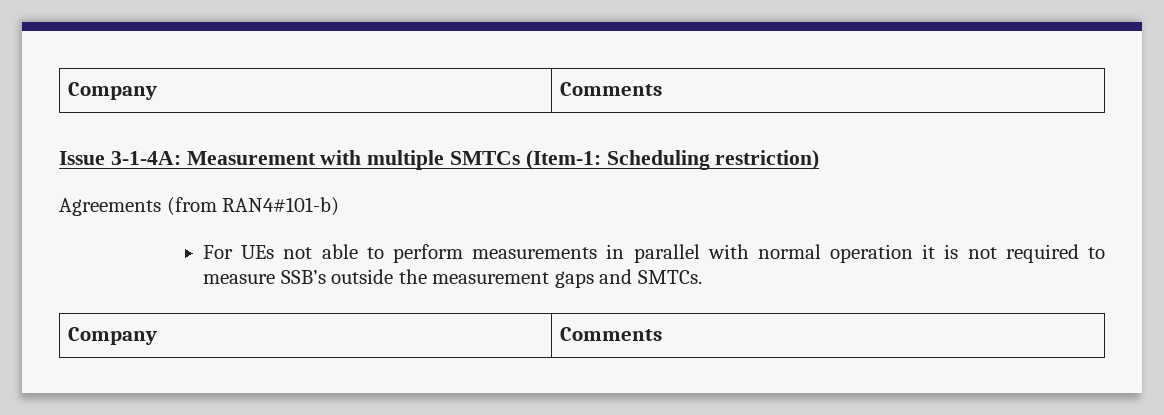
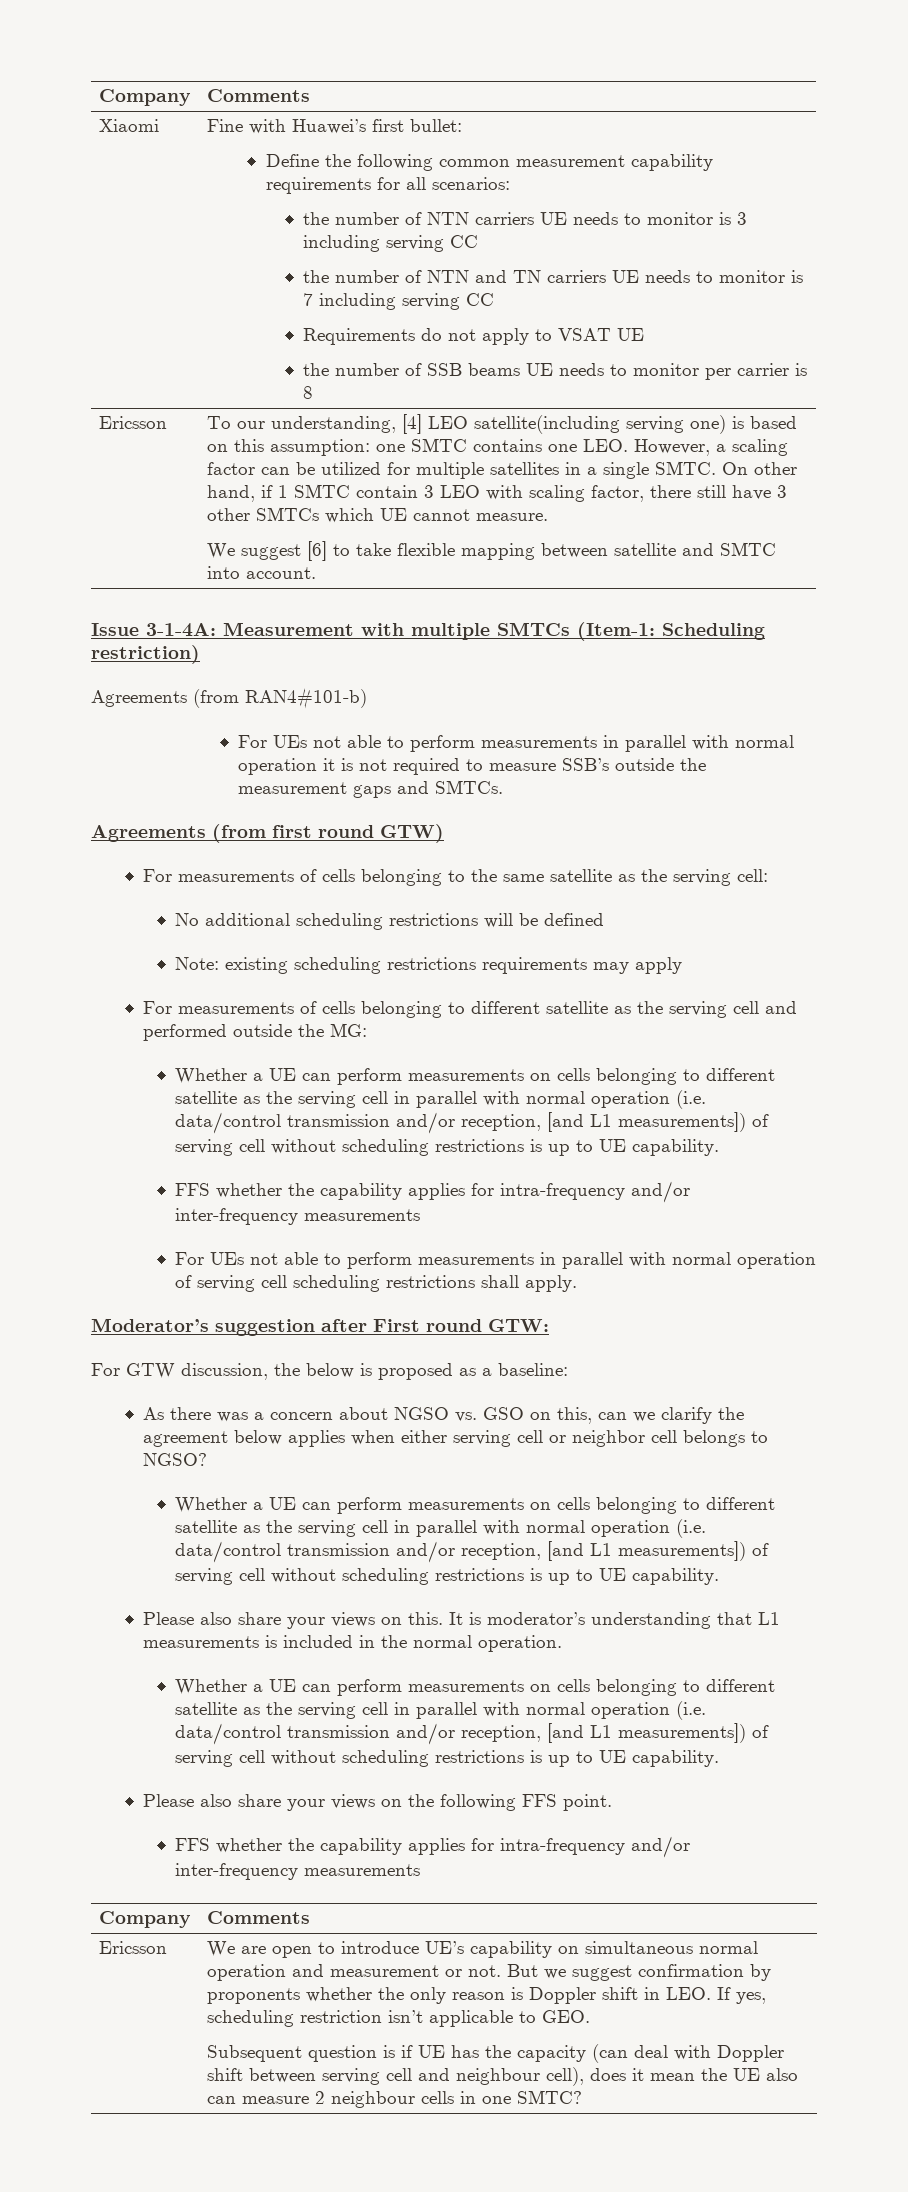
[67,82,157,100] [559,82,662,96] Company | Comments -> [98,89,191,106] [206,89,310,102] [98,119,159,132] [206,119,462,134] [265,154,713,171] [265,177,510,194] [303,212,748,225] [303,235,479,252] [303,270,804,283] [303,293,495,310] [303,328,645,345] [303,363,808,380] [303,386,314,399] [98,416,167,429] [206,414,797,434] [206,438,788,456] [206,461,797,479] [206,484,787,502] [206,507,548,523] [206,541,776,561] [206,566,316,579] Company | Comments // Xiaomi | Fine with Huawei’s first bullet: // Define the following common measurement capability requirements for all scenarios: // the number of NTN carriers UE needs to monitor is 3 including serving CC // the number of NTN and TN carriers UE needs to monitor is 7 including serving CC // Requirements do not apply to VSAT UE // the number of SSB beams UE needs to monitor per carrier is 8 // Ericsson | To our understanding, [4] LEO satellite(including serving one) is based on this assumption: one SMTC contains one LEO. However, a scaling factor can be utilized for multiple satellites in a single SMTC. On other hand, if 1 SMTC contain 3 LEO with scaling factor, there still have 3 other SMTCs which UE cannot measure. // We suggest [6] to take flexible mapping between satellite and SMTC into account.
[67,327,157,345] [559,327,662,341] // Company | Comments -> [91,824,444,843] [143,869,769,886] [174,913,604,930] [174,957,682,974] [143,1001,798,1018] [143,1023,368,1041] [174,1068,775,1085] [174,1090,706,1109] [174,1112,769,1134] [174,1139,719,1156] [174,1181,690,1203] [174,1208,420,1225] [174,1252,816,1269] [174,1275,577,1292] [91,1318,549,1336] [91,1363,568,1380] [143,1407,745,1424] [143,1430,769,1447] [143,1453,208,1466] [174,1497,775,1514] [174,1519,706,1538] [174,1541,769,1563] [174,1568,719,1585] [143,1612,781,1629] [143,1635,563,1652] [174,1679,775,1696] [174,1701,706,1720] [174,1723,769,1745] [174,1750,719,1767] [143,1794,613,1811] [174,1836,690,1858] [174,1863,420,1880] [98,1911,191,1928] [206,1911,310,1924] [98,1941,167,1954] [206,1941,758,1958] [206,1964,771,1981] [206,1987,766,2004] [206,2010,590,2027] [206,2044,784,2063] [206,2067,798,2086] [206,2090,582,2108] // Agreements (from first round GTW) // For measurements of cells belonging to the same satellite as the serving cell: // No additional scheduling restrictions will be defined // Note: existing scheduling restrictions requirements may apply // For measurements of cells belonging to different satellite as the serving cell and performed outside the MG: // Whether a UE can perform measurements on cells belonging to different satellite as the serving cell in parallel with normal operation (i.e. data/control transmission and/or reception, [and L1 measurements]) of serving cell without scheduling restrictions is up to UE capability. // FFS whether the capability applies for intra-frequency and/or inter-frequency measurements // For UEs not able to perform measurements in parallel with normal operation of serving cell scheduling restrictions shall apply. // Moderator’s suggestion after First round GTW: // For GTW discussion, the below is proposed as a baseline: // As there was a concern about NGSO vs. GSO on this, can we clarify the agreement below applies when either serving cell or neighbor cell belongs to NGSO? // Whether a UE can perform measurements on cells belonging to different satellite as the serving cell in parallel with normal operation (i.e. data/control transmission and/or reception, [and L1 measurements]) of serving cell without scheduling restrictions is up to UE capability. // Please also share your views on this. It is moderator’s understanding that L1 measurements is included in the normal operation. // Whether a UE can perform measurements on cells belonging to different satellite as the serving cell in parallel with normal operation (i.e. data/control transmission and/or reception, [and L1 measurements]) of serving cell without scheduling restrictions is up to UE capability. // Please also share your views on the following FFS point. // FFS whether the capability applies for intra-frequency and/or inter-frequency measurements // Company | Comments // Ericsson | We are open to introduce UE’s capability on simultaneous normal operation and measurement or not. But we suggest confirmation by proponents whether the only reason is Doppler shift in LEO. If yes, scheduling restriction isn’t applicable to GEO. // Subsequent question is if UE has the capacity (can deal with Doppler shift between serving cell and neighbour cell), does it mean the UE also can measure 2 neighbour cells in one SMTC?

